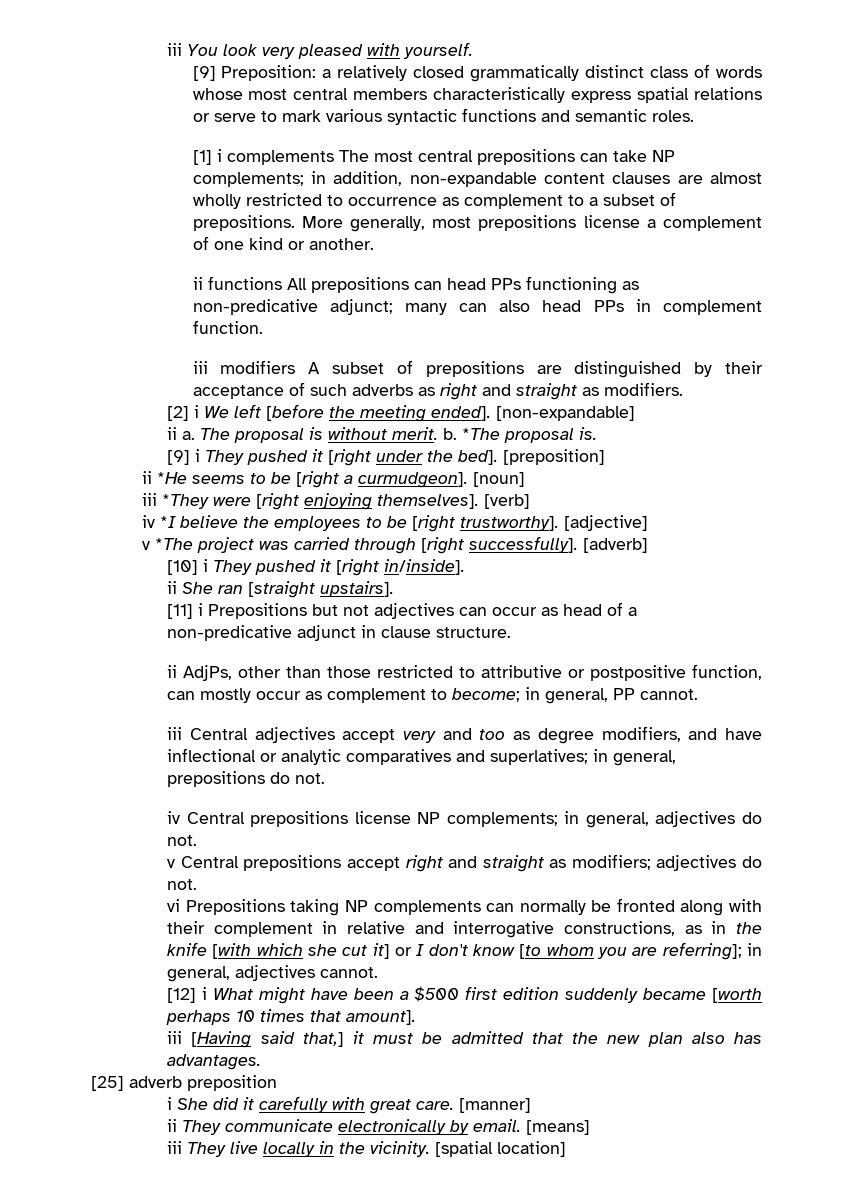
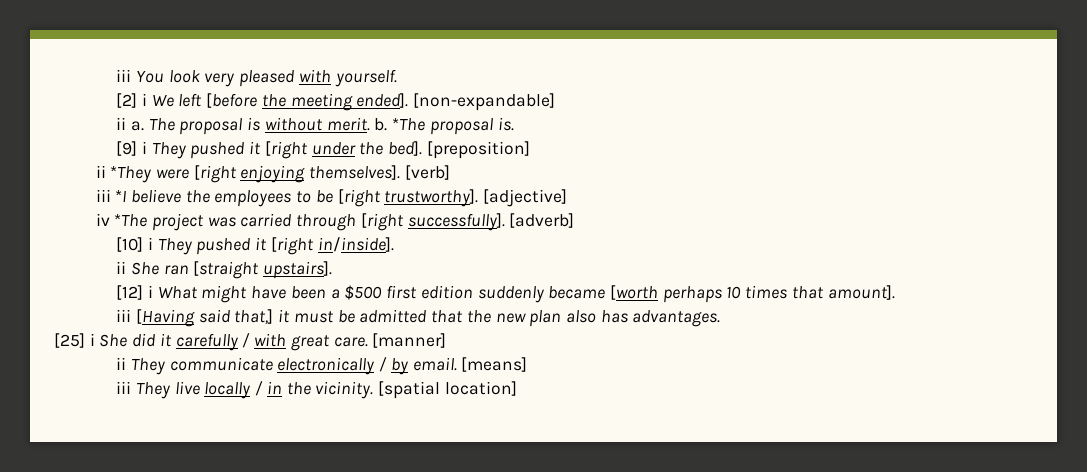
[192,64,763,82] [192,87,762,103] [192,108,694,125] [192,149,675,165] [192,171,763,187] [192,192,676,209] [192,215,762,232] [192,236,374,250] [192,276,639,294] [192,299,762,315] [192,320,263,334] [192,360,763,378] [192,382,683,400] // [9] Preposition: a relatively closed grammatically distinct class of words whose most central members characteristically express spatial relations or serve to mark various syntactic functions and semantic roles. // [1] i complements The most central prepositions can take NP complements; in addition, non-expandable content clauses are almost wholly restricted to occurrence as complement to a subset of prepositions. More generally, most prepositions license a complement of one kind or another. // ii functions All prepositions can head PPs functioning as non-predicative adjunct; many can also head PPs in complement function. // iii modifiers A subset of prepositions are distinguished by their acceptance of such adverbs as right and straight as modifiers. -> (397, 78) none
[156,471,525,488] [141,493,157,506] *He seems to be [right a curmudgeon]. [noun] // iii -> (106, 171) none
[141,515,155,528] iv -> [95,189,111,202] iii
[141,541,150,550] v -> [95,213,110,226] iv
[167,602,638,619] [167,625,512,641] [167,664,762,681] [167,687,699,704] [167,726,762,744] [167,748,677,766] [167,771,326,787] [167,811,763,828] [167,835,198,846] [167,854,762,872] [167,879,198,890] [167,898,762,916] [167,921,762,938] [167,942,763,960] [167,965,379,982] // [11] i Prepositions but not adjectives can occur as head of a non-predicative adjunct in clause structure. // ii AdjPs, other than those restricted to attributive or postpositive function, can mostly occur as complement to become; in general, PP cannot. // iii Central adjectives accept very and too as degree modifiers, and have inflectional or analytic comparatives and superlatives; in general, prepositions do not. // iv Central prepositions license NP complements; in general, adjectives do not. // v Central prepositions accept right and straight as modifiers; adjectives do not. // vi Prepositions taking NP complements can normally be fronted along with their complement in relative and interrogative constructions, as in the knife [with which she cut it] or I don't know [to whom you are referring]; in general, adjectives cannot. -> (333, 270) none
[129,1075,277,1091] adverb preposition // -> (85, 340) none
(329, 1104) none -> [242,333,251,348] /
(447, 1127) none -> [379,357,388,372] /
(316, 1149) none -> [255,381,264,396] /

